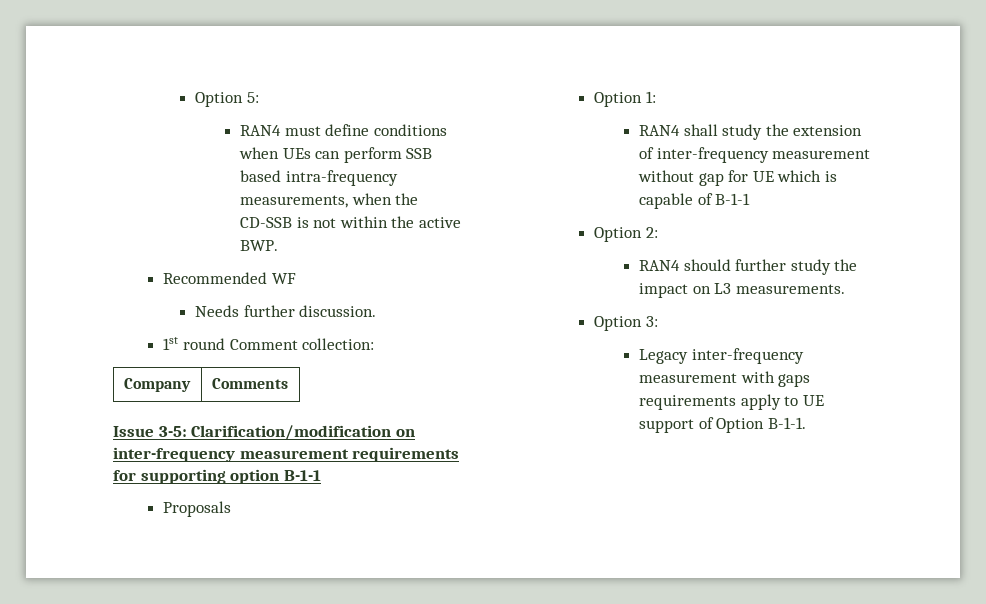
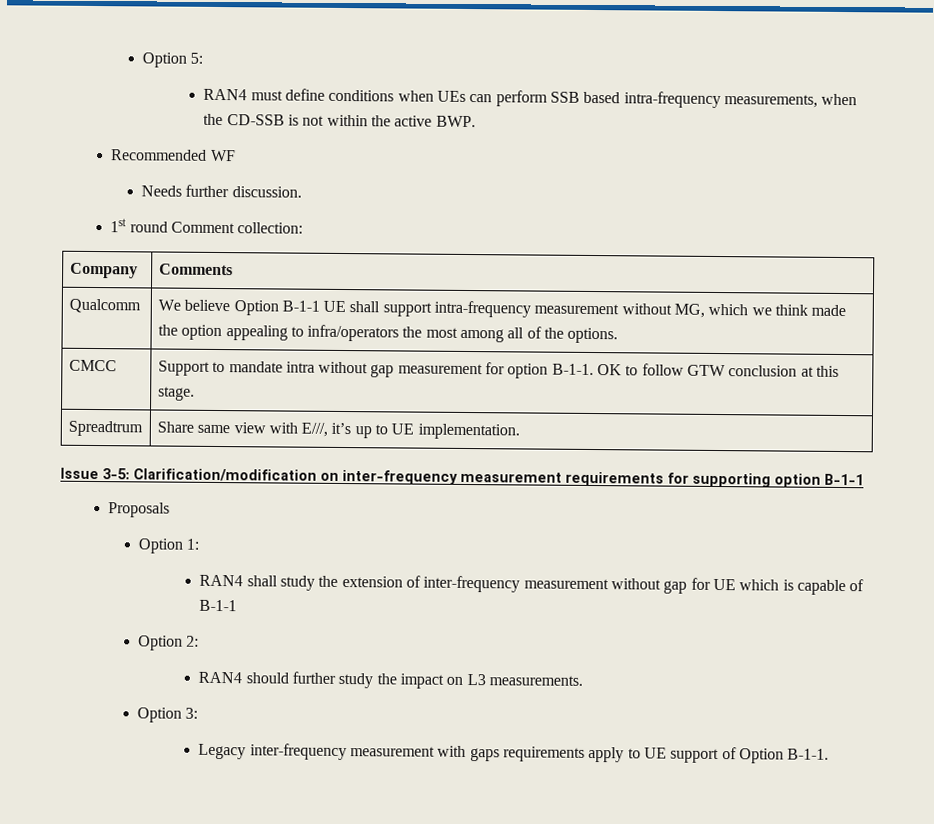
(288, 383) none -> [68,298,141,314] [157,299,847,318] [157,324,619,344] [68,359,117,372] [157,360,840,379] [157,386,195,401] [67,420,143,437] [156,421,520,440] // Qualcomm | We believe Option B-1-1 UE shall support intra-frequency measurement without MG, which we think made the option appealing to infra/operators the most among all of the options. // CMCC | Support to mandate intra without gap measurement for option B-1-1. OK to follow GTW conclusion at this stage. // Spreadtrum | Share same view with E///, it’s up to UE implementation.

